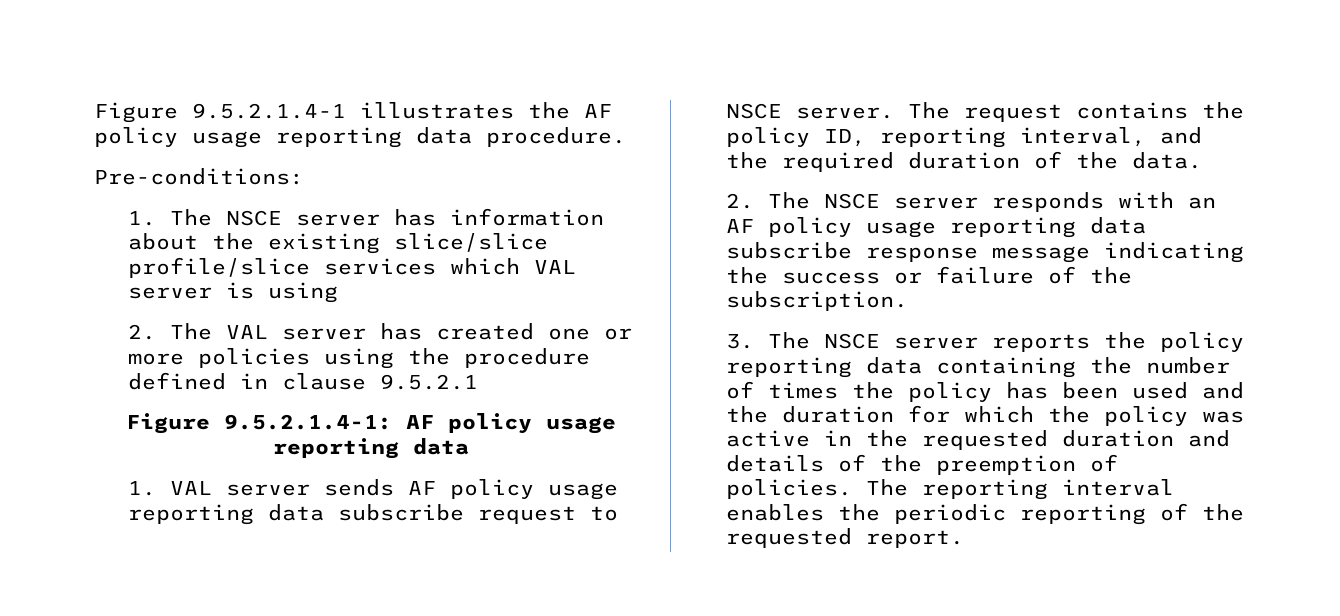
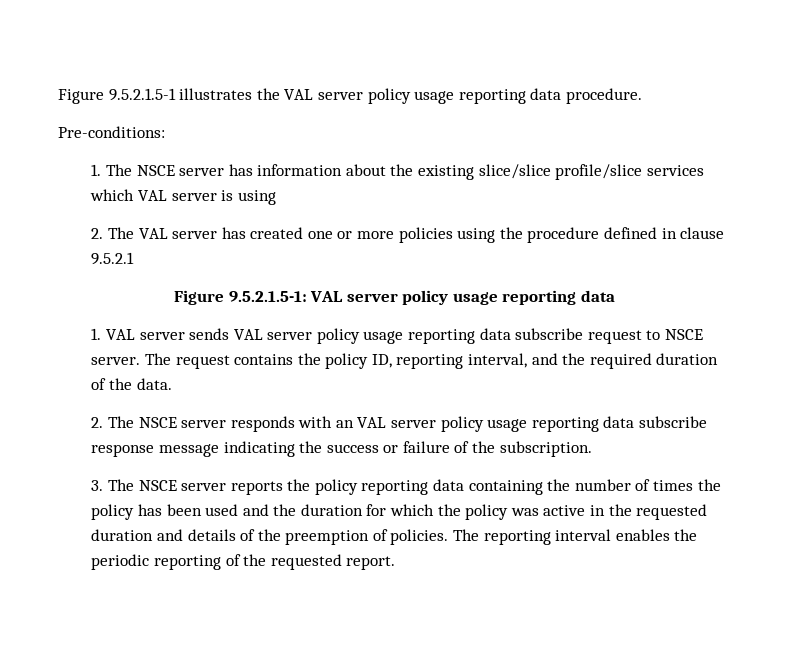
[94,102,346,123] Figure 9.5.2.1.4-1 -> [58,88,176,104] Figure 9.5.2.1.5-1
[584,104,612,118] AF -> [284,89,363,100] VAL server
[224,414,434,430] 9.5.2.1.4-1: AF -> [228,291,398,302] 9.5.2.1.5-1: VAL server
[408,481,437,495] AF -> [233,329,313,340] VAL server
[726,219,755,233] AF -> [357,417,437,428] VAL server

